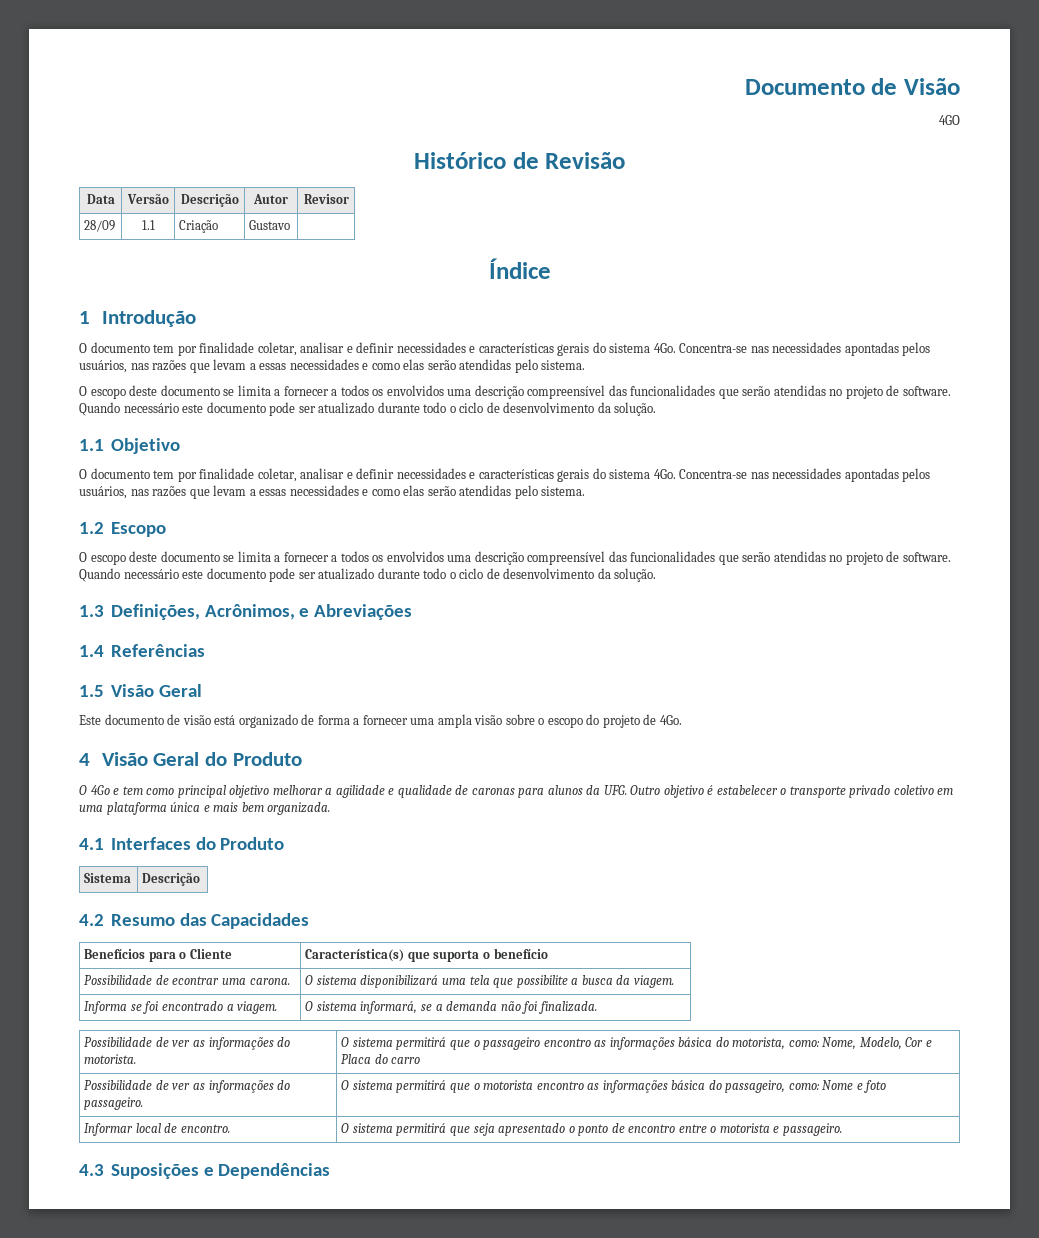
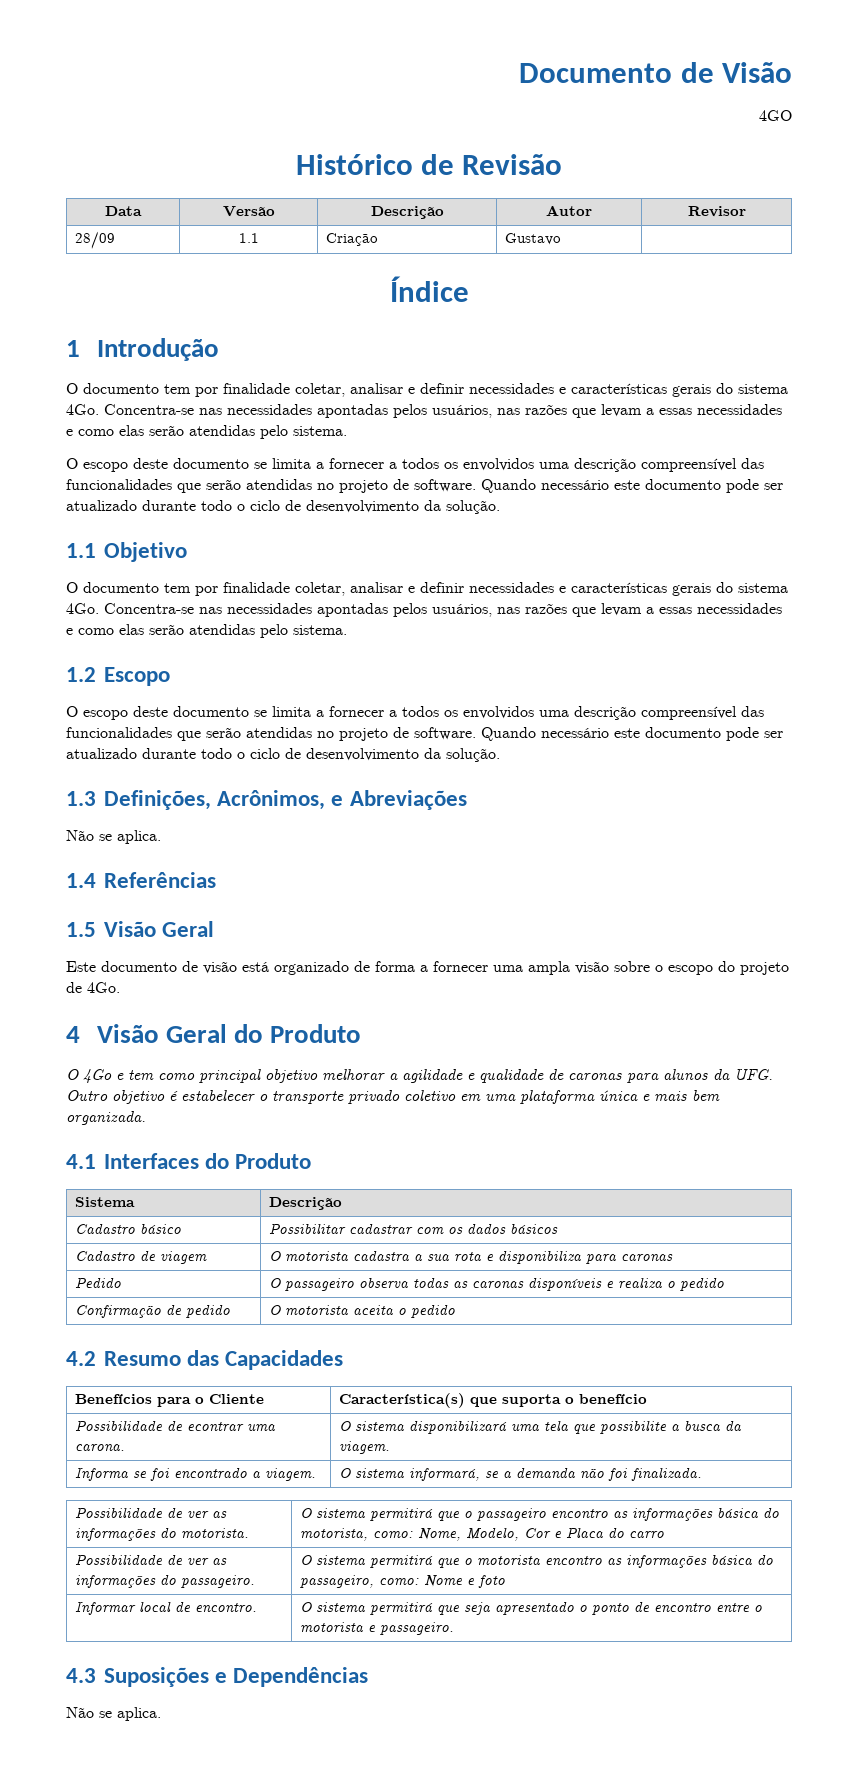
(413, 612) none -> [66,830,161,844] // Não se aplica.
(201, 879) none -> [74,1223,181,1234] [268,1223,558,1235] [74,1250,207,1264] [268,1250,673,1264] [74,1277,121,1288] [268,1277,724,1291] [74,1304,230,1318] [268,1304,455,1318] // Cadastro básico | Possibilitar cadastrar com os dados básicos // Cadastro de viagem | O motorista cadastra a sua rota e disponibiliza para caronas // Pedido | O passageiro observa todas as caronas disponíveis e realiza o pedido // Confirmação de pedido | O motorista aceita o pedido
(331, 1171) none -> [66,1707,161,1721] // Não se aplica.

